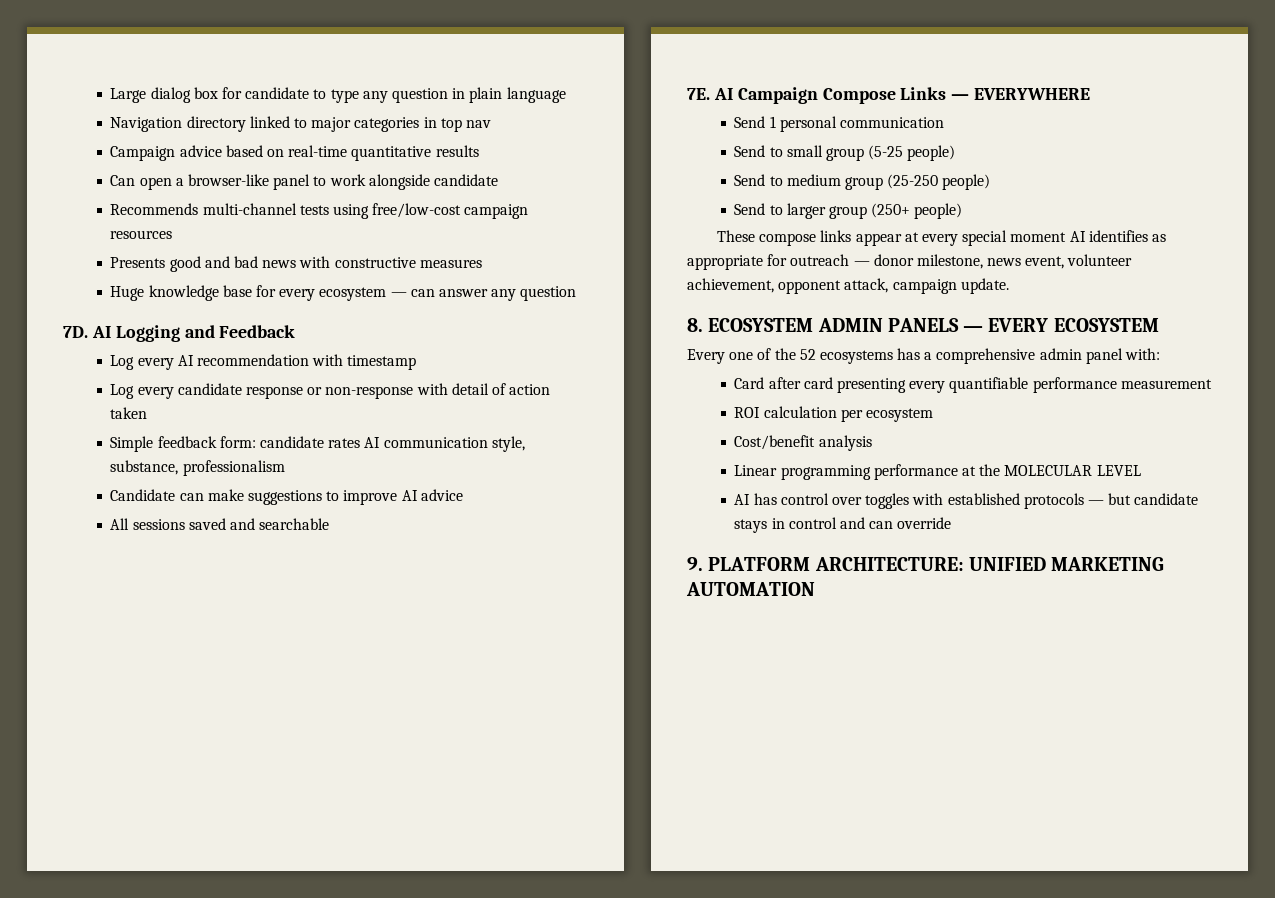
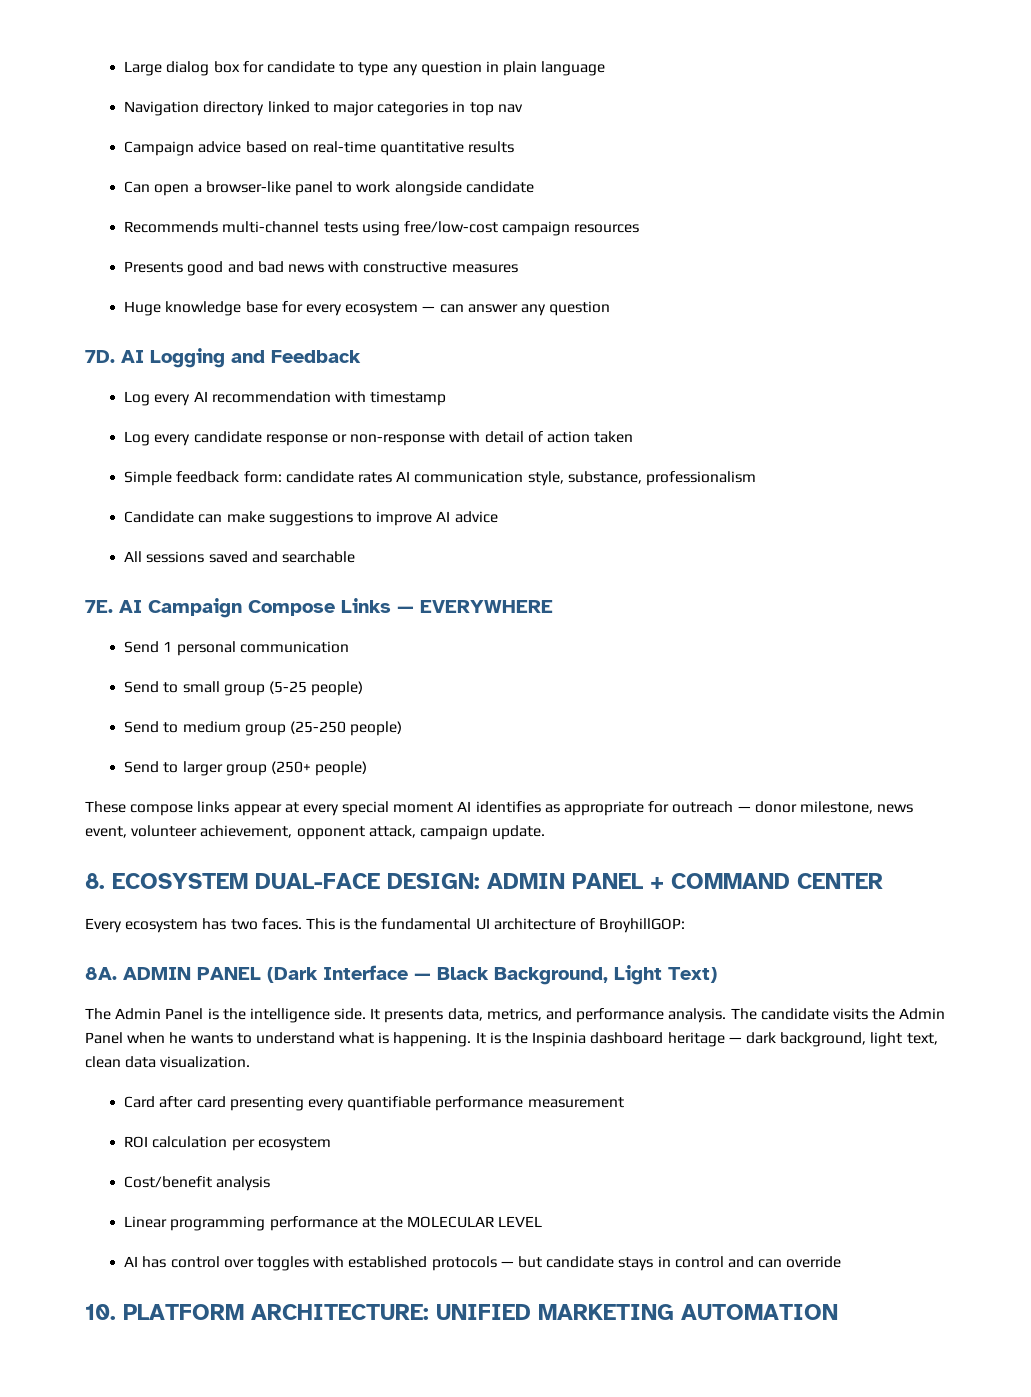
[817,318,1159,332] [687,348,1161,364] ADMIN PANELS — EVERY ECOSYSTEM // Every one of the 52 ecosystems has a comprehensive admin panel with: -> [255,873,883,889] [85,918,686,933] [85,965,717,985] [85,1008,946,1023] [85,1032,938,1047] [85,1056,251,1068] DUAL-FACE DESIGN: ADMIN PANEL + COMMAND CENTER // Every ecosystem has two faces. This is the fundamental UI architecture of BroyhillGOP: // 8A. ADMIN PANEL (Dark Interface — Black Background, Light Text) // The Admin Panel is the intelligence side. It presents data, metrics, and performance analysis. The candidate visits the Admin Panel when he wants to understand what is happening. It is the Inspinia dashboard heritage — dark background, light text, clean data visualization.
[687,557,703,571] 9. -> [85,1304,116,1320] 10.

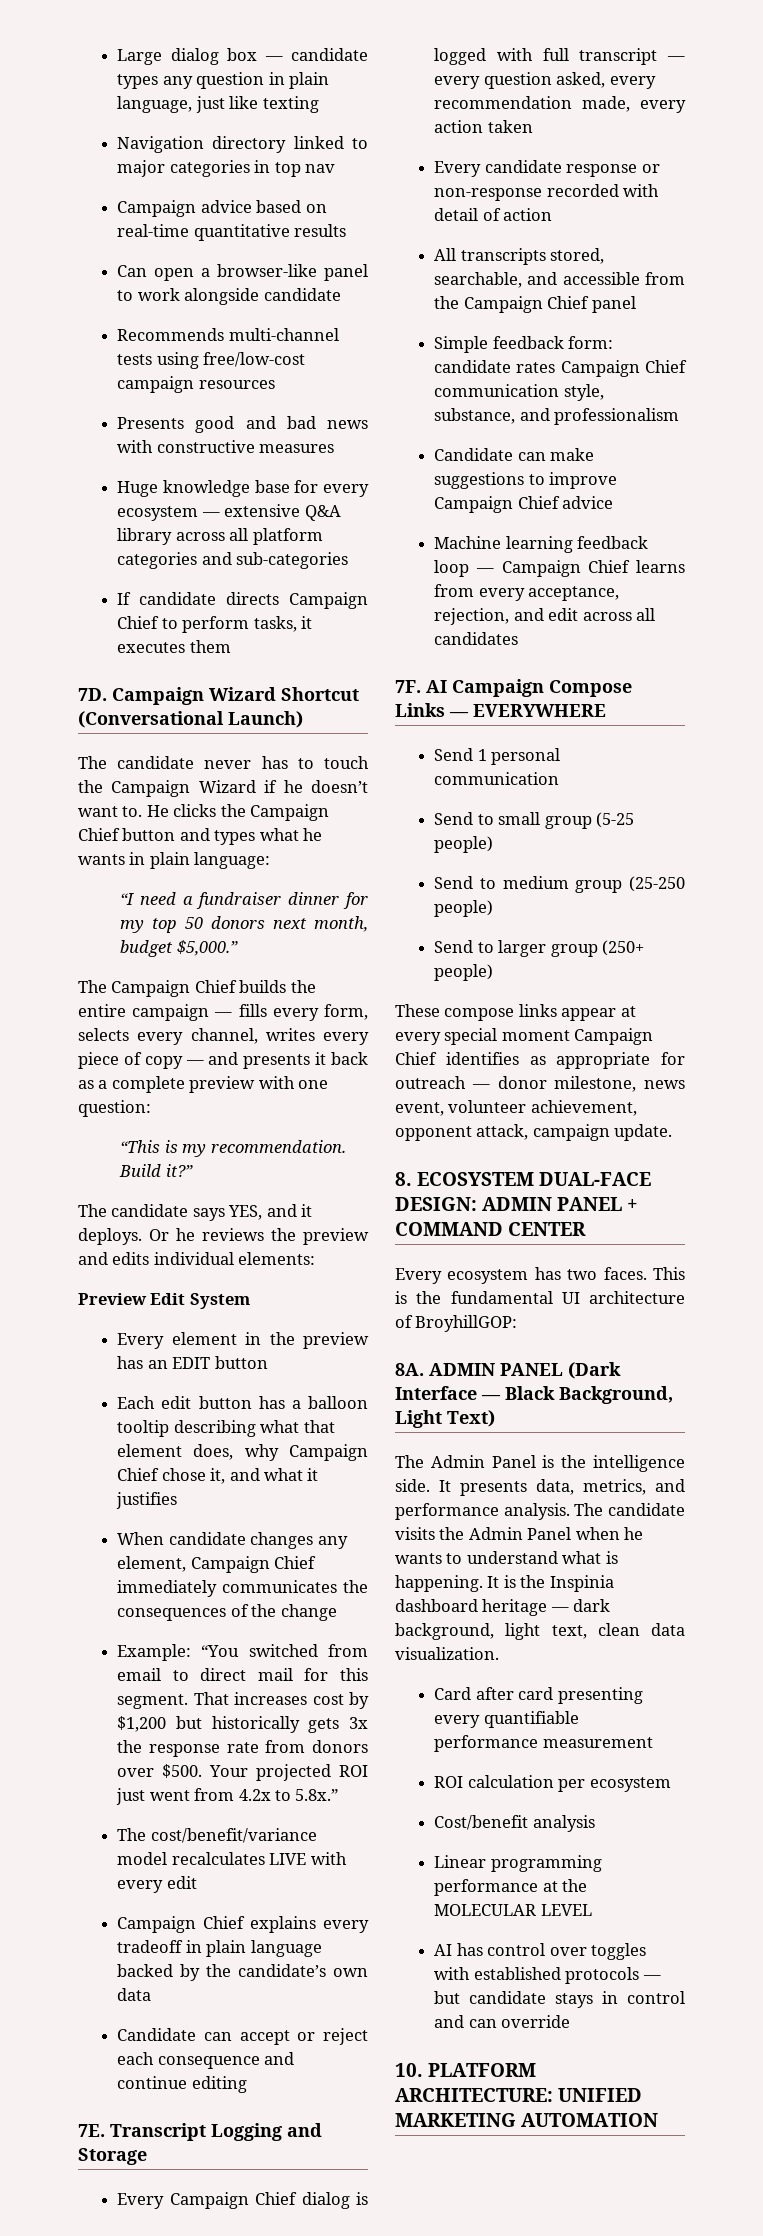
[242,61,606,76] for candidate to type any question in plain language -> [264,48,368,61] [117,72,330,89] [117,96,319,113] — candidate types any question in plain language, just like texting
[439,301,611,316] [85,348,361,368] [124,391,447,406] [124,431,191,446] can answer any question // 7D. AI Logging and Feedback // Log every AI recommendation with timestamp // Log every -> [224,504,341,521] [117,528,323,545] [117,552,349,569] [117,592,368,609] [117,616,313,633] [117,640,231,653] [78,687,359,705] [78,711,303,728] [78,756,370,769] [78,780,368,797] [78,804,330,821] [78,828,323,845] [78,852,271,869] [120,892,368,909] [120,916,368,933] [120,940,238,957] [78,980,316,997] [78,1004,369,1021] [78,1028,369,1045] [78,1052,368,1069] [78,1076,329,1093] [78,1100,151,1117] [120,1140,346,1157] [119,1164,193,1177] [78,1204,313,1221] [78,1228,369,1245] [78,1252,316,1265] [78,1293,250,1309] [117,1332,369,1349] [117,1356,268,1369] [117,1396,368,1409] [117,1420,335,1437] [117,1444,368,1461] [117,1468,319,1484] [116,1492,178,1509] [117,1532,348,1549] [117,1556,317,1573] [117,1580,368,1597] [117,1604,337,1621] [117,1644,368,1661] [117,1668,368,1681] [117,1692,369,1709] [117,1716,368,1733] [117,1740,368,1757] [117,1764,368,1781] [116,1788,339,1805] [117,1828,317,1843] [117,1852,347,1865] [117,1876,197,1893] [117,1916,369,1933] [117,1940,322,1957] [117,1964,368,1981] [117,1988,152,2001] [117,2028,368,2045] [117,2052,295,2069] [117,2076,247,2093] [78,2123,322,2141] [78,2148,147,2165] [117,2192,368,2209] [434,48,685,65] [434,72,656,89] [434,96,686,113] [434,120,533,133] [434,161,482,177] extensive Q&A library across all platform categories and sub-categories // If candidate directs Campaign Chief to perform tasks, it executes them // 7D. Campaign Wizard Shortcut (Conversational Launch) // The candidate never has to touch the Campaign Wizard if he doesn’t want to. He clicks the Campaign Chief button and types what he wants in plain language: // “I need a fundraiser dinner for my top 50 donors next month, budget $5,000.” // The Campaign Chief builds the entire campaign — fills every form, selects every channel, writes every piece of copy — and presents it back as a complete preview with one question: // “This is my recommendation. Build it?” // The candidate says YES, and it deploys. Or he reviews the preview and edits individual elements: // Preview Edit System // Every element in the preview has an EDIT button // Each edit button has a balloon tooltip describing what that element does, why Campaign Chief chose it, and what it justifies // When candidate changes any element, Campaign Chief immediately communicates the consequences of the change // Example: “You switched from email to direct mail for this segment. That increases cost by $1,200 but historically gets 3x the response rate from donors over $500. Your projected ROI just went from 4.2x to 5.8x.” // The cost/benefit/variance model recalculates LIVE with every edit // Campaign Chief explains every tradeoff in plain language backed by the candidate’s own data // Candidate can accept or reject each consequence and continue editing // 7E. Transcript Logging and Storage // Every Campaign Chief dialog is logged with full transcript — every question asked, every recommendation made, every action taken // Every
(446, 440) none -> [546,184,619,197] recorded
[594,431,634,443] taken -> [434,248,605,265] [434,272,685,288] [434,296,636,313] // All transcripts stored, searchable, and accessible from the Campaign Chief panel
[396,471,411,482] AI -> [560,360,687,377] Campaign Chief
(642, 477) none -> [519,408,550,421] and
[436,511,451,522] AI -> [434,496,560,513] Campaign Chief
[124,551,356,563] [85,600,113,613] All sessions saved and searchable // 7E. -> [434,536,649,553] [434,560,685,577] [434,584,620,601] [434,608,656,625] [434,632,519,645] [395,680,421,693] Machine learning feedback loop — Campaign Chief learns from every acceptance, rejection, and edit across all candidates // 7F.
[457,801,472,812] AI -> [574,1028,654,1045] [395,1052,437,1065] Campaign Chief

